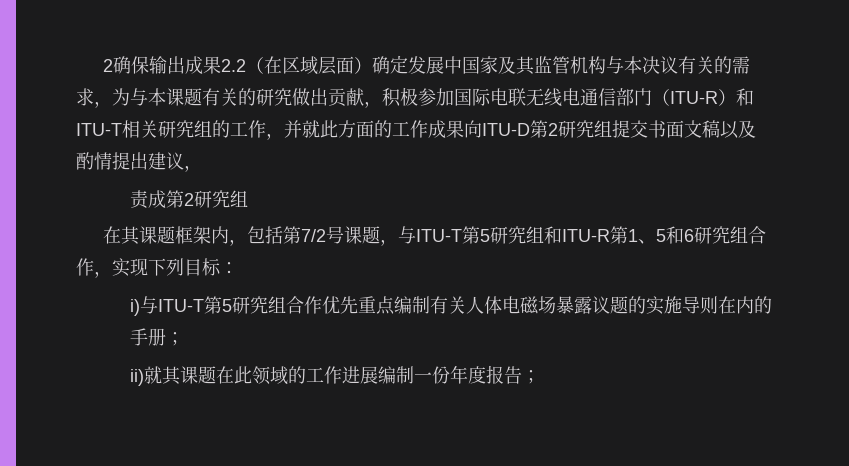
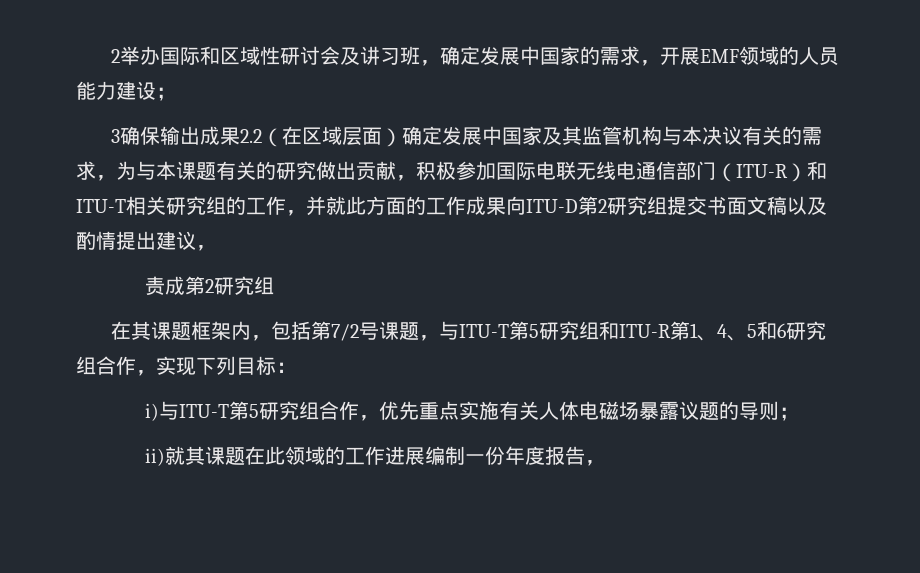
[102,59,113,72] 2 -> [110,46,839,66] [76,81,176,101] [110,129,120,143] 2举办国际和区域性研讨会及讲习班，确定发展中国家的需求，开展EMF领域的人员能力建设； // 3
(656, 241) none -> [716,324,747,341] 4、
(323, 305) none -> [358,415,379,421] ，
[394,296,431,314] 编制 -> [458,401,499,420] 实施
[646,296,773,315] [130,328,167,346] 实施导则在内的手册 -> [738,401,779,420] 导则
[522,370,541,384] ； -> [584,460,605,466] ，

